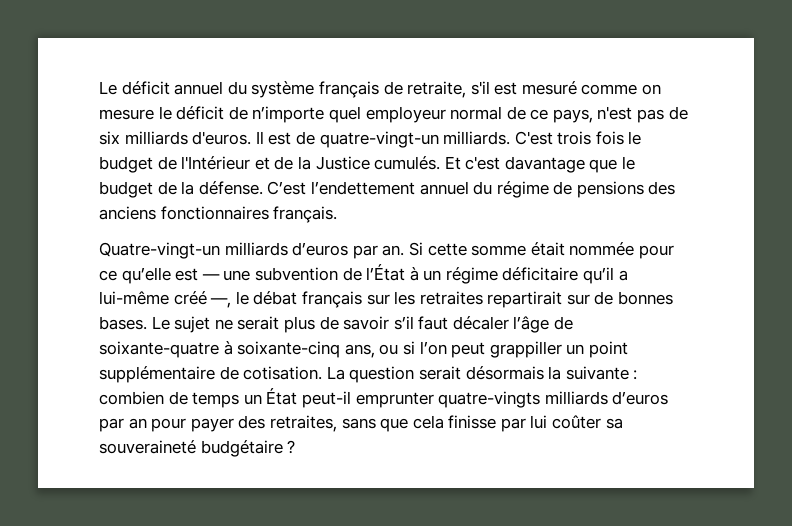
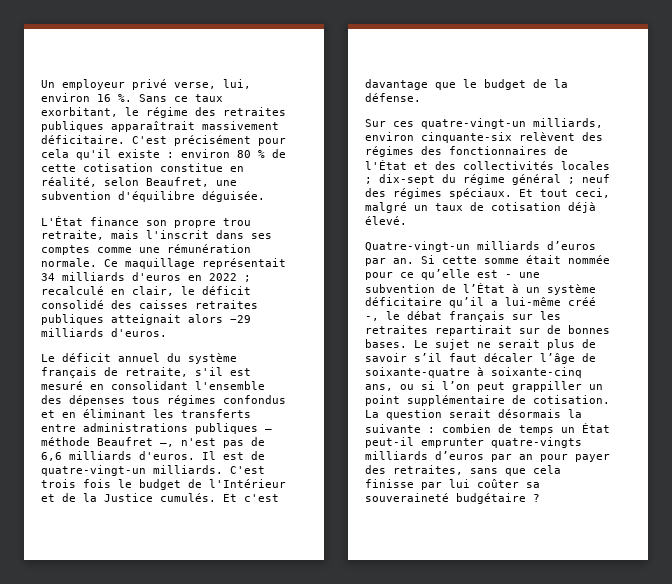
(99, 88) none -> [41,79,251,90] [41,93,223,102] [41,107,286,118] [41,121,279,132] [41,135,286,146] [41,149,286,160] [41,163,244,172] [41,177,237,187] [41,191,265,202] [41,216,251,228] [41,230,272,240] [41,244,251,255] [41,258,286,269] [41,272,251,282] [41,286,251,296] [41,300,258,309] [41,314,251,325] [41,328,167,337] Un employeur privé verse, lui, environ 16 %. Sans ce taux exorbitant, le régime des retraites publiques apparaîtrait massivement déficitaire. C'est précisément pour cela qu'il existe : environ 80 % de cette cotisation constitue en réalité, selon Beaufret, une subvention d'équilibre déguisée. // L'État finance son propre trou retraite, mais l'inscrit dans ses comptes comme une rémunération normale. Ce maquillage représentait 34 milliards d'euros en 2022 ; recalculé en clair, le déficit consolidé des caisses retraites publiques atteignait alors −29 milliards d'euros. //
[581,84,662,95] [99,106,593,123] comme on mesure le déficit de n’importe quel employeur normal de ce pays, -> [90,381,265,390] [41,395,286,406] [41,409,251,418] [41,423,272,434] [41,437,174,447] en consolidant l'ensemble des dépenses tous régimes confondus et en éliminant les transferts entre administrations publiques — méthode Beaufret —,
[99,131,120,145] six -> [41,452,62,461] 6,6
[267,181,676,198] [99,206,338,223] C’est l’endettement annuel du régime de pensions des anciens fonctionnaires français. -> [365,118,603,129] [365,132,603,143] [365,146,568,157] [365,160,610,170] [365,174,610,185] [365,188,610,199] [365,202,596,213] [365,216,407,225] // Sur ces quatre-vingt-un milliards, environ cinquante-six relèvent des régimes des fonctionnaires de l'État et des collectivités locales ; dix-sept du régime général ; neuf des régimes spéciaux. Et tout ceci, malgré un taux de cotisation déjà élevé.
[201,274,220,280] — -> [505,274,512,278] -
[445,267,498,284] régime -> [547,284,596,295] système
[210,298,232,308] —, -> [365,316,379,321] -,

